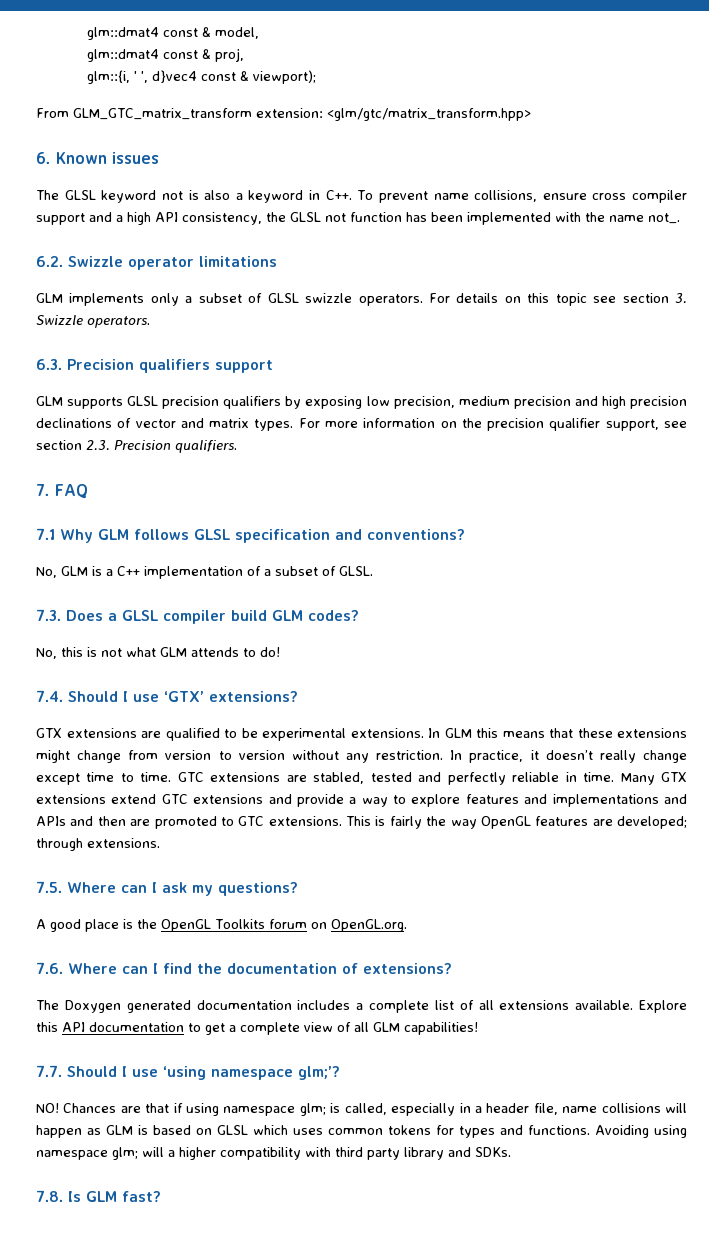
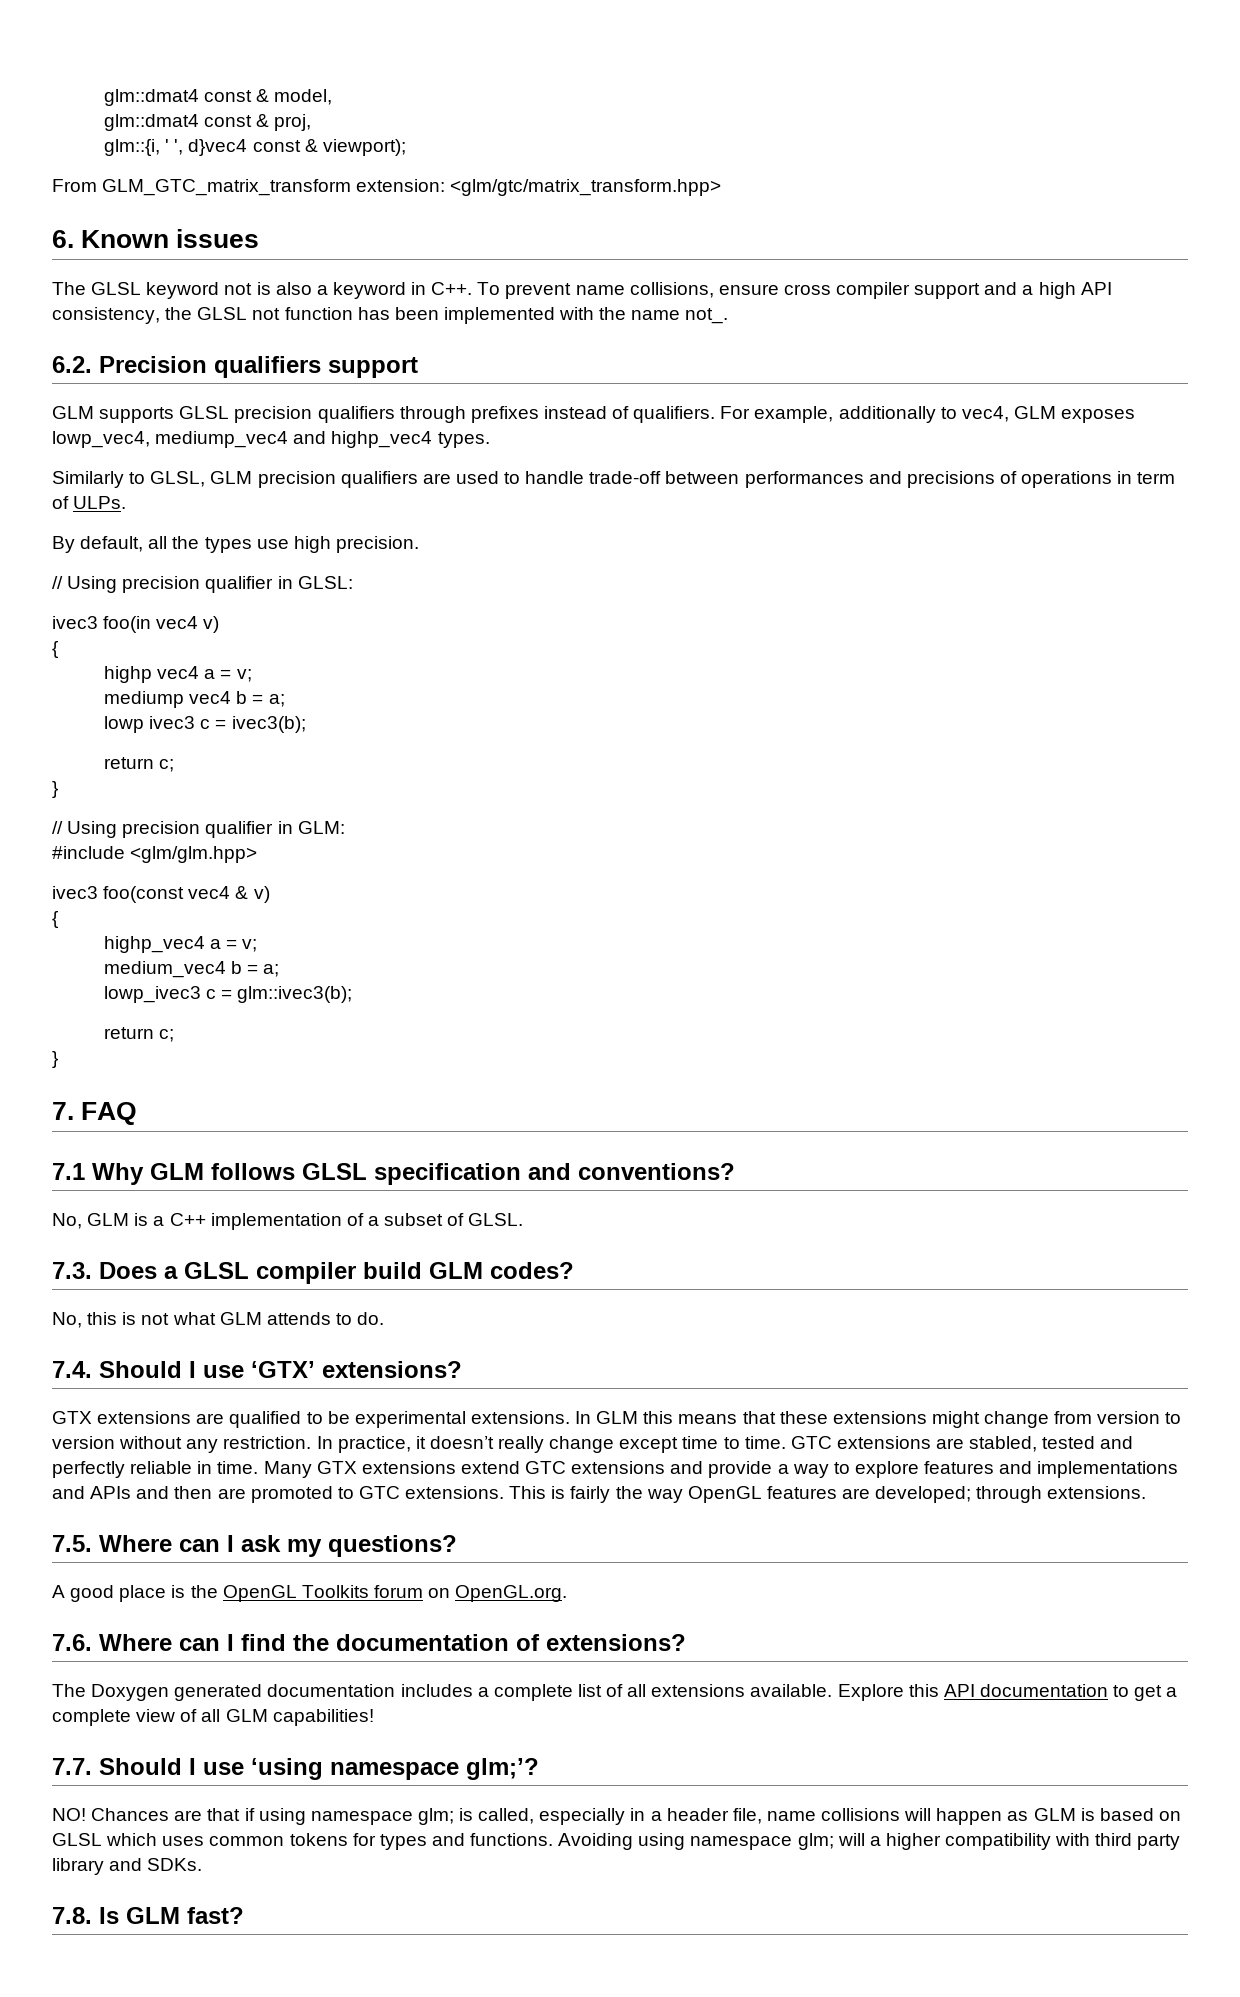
[68,256,277,270] [36,293,687,306] [36,315,150,328] [36,359,62,370] Swizzle operator limitations // GLM implements only a subset of GLSL swizzle operators. For details on this topic see section 3. Swizzle operators. // 6.3. -> (92, 364) none
[285,396,688,409] [36,418,688,431] [36,440,237,453] by exposing low precision, medium precision and high precision declinations of vector and matrix types. For more information on the precision qualifier support, see section 2.3. Precision qualifiers. -> [399,406,1136,423] [52,431,490,448] [52,471,1176,488] [52,496,127,509] [52,536,419,553] [52,576,353,593] [52,616,220,633] [52,641,59,658] [103,666,252,683] [103,691,285,708] [103,716,306,733] [103,757,175,772] [52,781,58,798] [52,821,345,838] [52,846,258,863] [52,886,270,903] [52,911,59,928] [103,936,258,953] [103,961,280,978] [103,986,353,1003] [103,1027,175,1042] [52,1051,58,1068] through prefixes instead of qualifiers. For example, additionally to vec4, GLM exposes lowp_vec4, mediump_vec4 and highp_vec4 types. // Similarly to GLSL, GLM precision qualifiers are used to handle trade-off between performances and precisions of operations in term of ULPs. // By default, all the types use high precision. // // Using precision qualifier in GLSL: // ivec3 foo(in vec4 v) // { // highp vec4 a = v; // mediump vec4 b = a; // lowp ivec3 c = ivec3(b); // return c; // } // // Using precision qualifier in GLM: // #include <glm/glm.hpp> // ivec3 foo(const vec4 & v) // { // highp_vec4 a = v; // medium_vec4 b = a; // lowp_ivec3 c = glm::ivec3(b); // return c; // }
[260,647,280,657] do! -> [357,1312,385,1325] do.

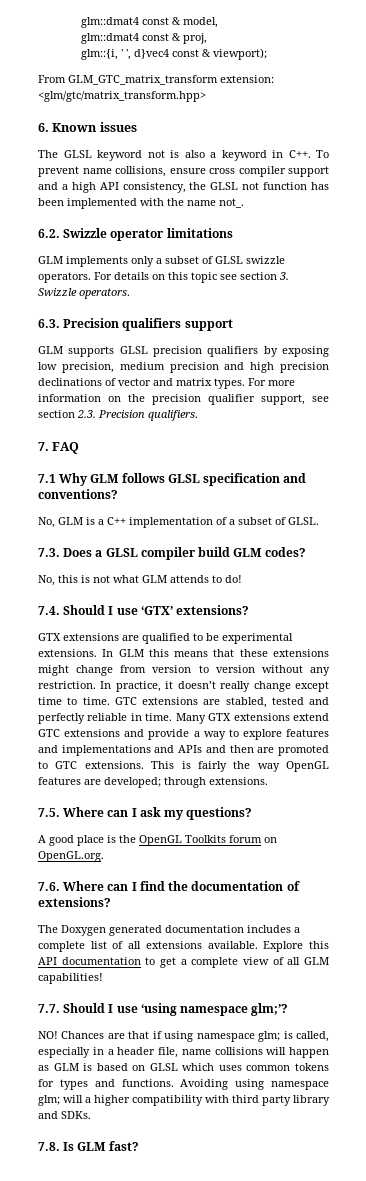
(92, 364) none -> [63,228,233,241] [38,256,285,267] [38,272,289,283] [38,288,130,299] [38,319,60,328] Swizzle operator limitations // GLM implements only a subset of GLSL swizzle operators. For details on this topic see section 3. Swizzle operators. // 6.3.
[399,406,1136,423] [52,431,490,448] [52,471,1176,488] [52,496,127,509] [52,536,419,553] [52,576,353,593] [52,616,220,633] [52,641,59,658] [103,666,252,683] [103,691,285,708] [103,716,306,733] [103,757,175,772] [52,781,58,798] [52,821,345,838] [52,846,258,863] [52,886,270,903] [52,911,59,928] [103,936,258,953] [103,961,280,978] [103,986,353,1003] [103,1027,175,1042] [52,1051,58,1068] through prefixes instead of qualifiers. For example, additionally to vec4, GLM exposes lowp_vec4, mediump_vec4 and highp_vec4 types. // Similarly to GLSL, GLM precision qualifiers are used to handle trade-off between performances and precisions of operations in term of ULPs. // By default, all the types use high precision. // // Using precision qualifier in GLSL: // ivec3 foo(in vec4 v) // { // highp vec4 a = v; // mediump vec4 b = a; // lowp ivec3 c = ivec3(b); // return c; // } // // Using precision qualifier in GLM: // #include <glm/glm.hpp> // ivec3 foo(const vec4 & v) // { // highp_vec4 a = v; // medium_vec4 b = a; // lowp_ivec3 c = glm::ivec3(b); // return c; // } -> [263,346,329,357] [38,362,329,373] [38,378,295,389] [38,394,329,405] [38,410,198,421] by exposing low precision, medium precision and high precision declinations of vector and matrix types. For more information on the precision qualifier support, see section 2.3. Precision qualifiers.
[357,1312,385,1325] do. -> [225,575,242,583] do!

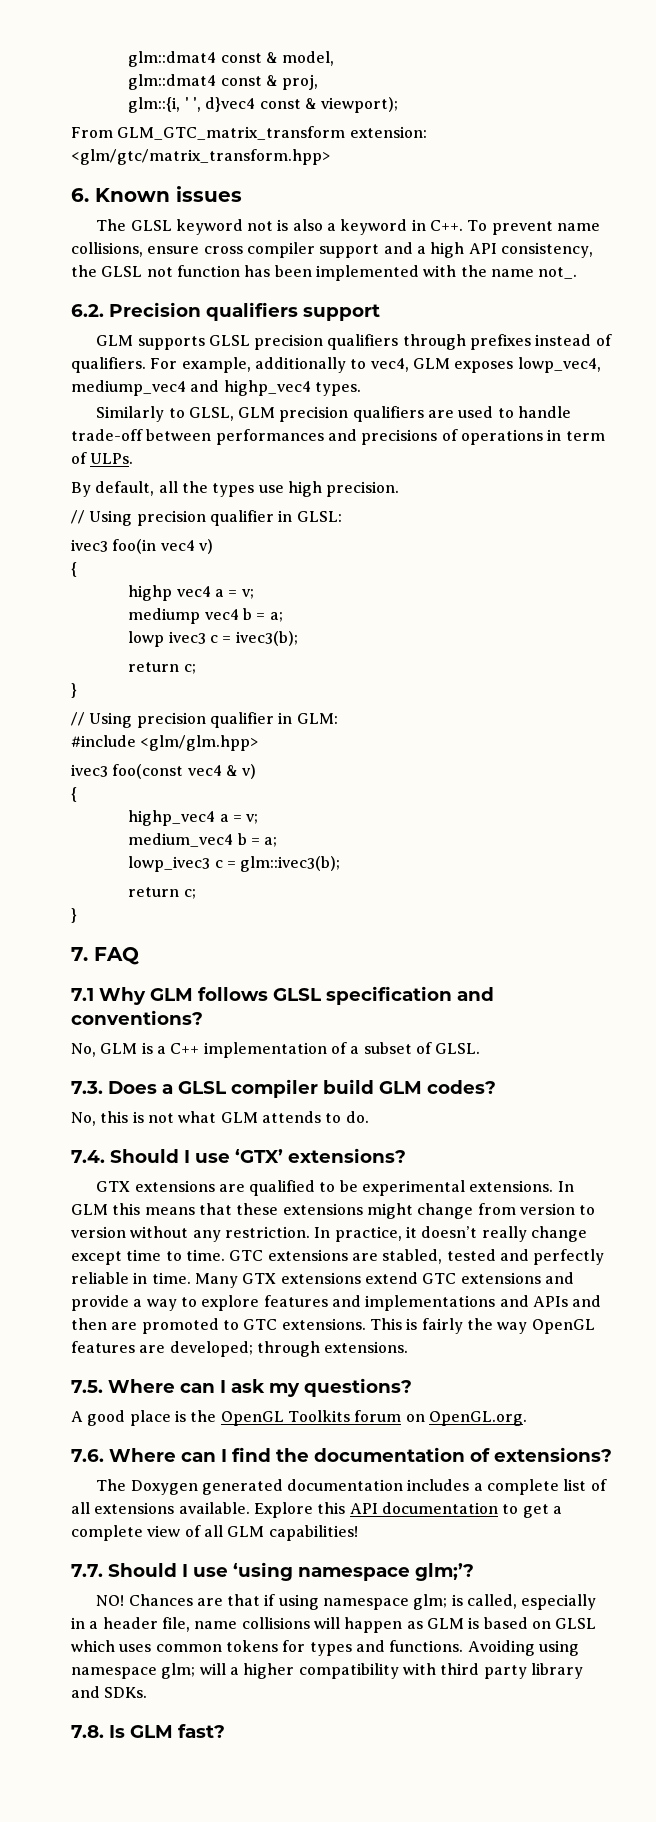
[63,228,233,241] [38,256,285,267] [38,272,289,283] [38,288,130,299] [38,319,60,328] Swizzle operator limitations // GLM implements only a subset of GLSL swizzle operators. For details on this topic see section 3. Swizzle operators. // 6.3. -> (104, 310) none
[263,346,329,357] [38,362,329,373] [38,378,295,389] [38,394,329,405] [38,410,198,421] by exposing low precision, medium precision and high precision declinations of vector and matrix types. For more information on the precision qualifier support, see section 2.3. Precision qualifiers. -> [402,334,612,350] [71,357,601,373] [71,380,361,396] [96,406,572,422] [71,429,605,445] [71,452,134,464] [71,481,400,497] [71,510,342,526] [71,539,213,554] [71,562,77,577] [128,585,254,601] [128,608,283,624] [128,631,298,647] [128,662,196,674] [71,683,77,698] [71,712,338,728] [71,735,259,751] [71,764,257,779] [71,787,77,802] [128,810,259,826] [128,833,278,847] [128,856,341,872] [128,887,196,899] [71,908,77,923] through prefixes instead of qualifiers. For example, additionally to vec4, GLM exposes lowp_vec4, mediump_vec4 and highp_vec4 types. // Similarly to GLSL, GLM precision qualifiers are used to handle trade-off between performances and precisions of operations in term of ULPs. // By default, all the types use high precision. // // Using precision qualifier in GLSL: // ivec3 foo(in vec4 v) // { // highp vec4 a = v; // mediump vec4 b = a; // lowp ivec3 c = ivec3(b); // return c; // } // // Using precision qualifier in GLM: // #include <glm/glm.hpp> // ivec3 foo(const vec4 & v) // { // highp_vec4 a = v; // medium_vec4 b = a; // lowp_ivec3 c = glm::ivec3(b); // return c; // }
[225,575,242,583] do! -> [345,1111,369,1123] do.

